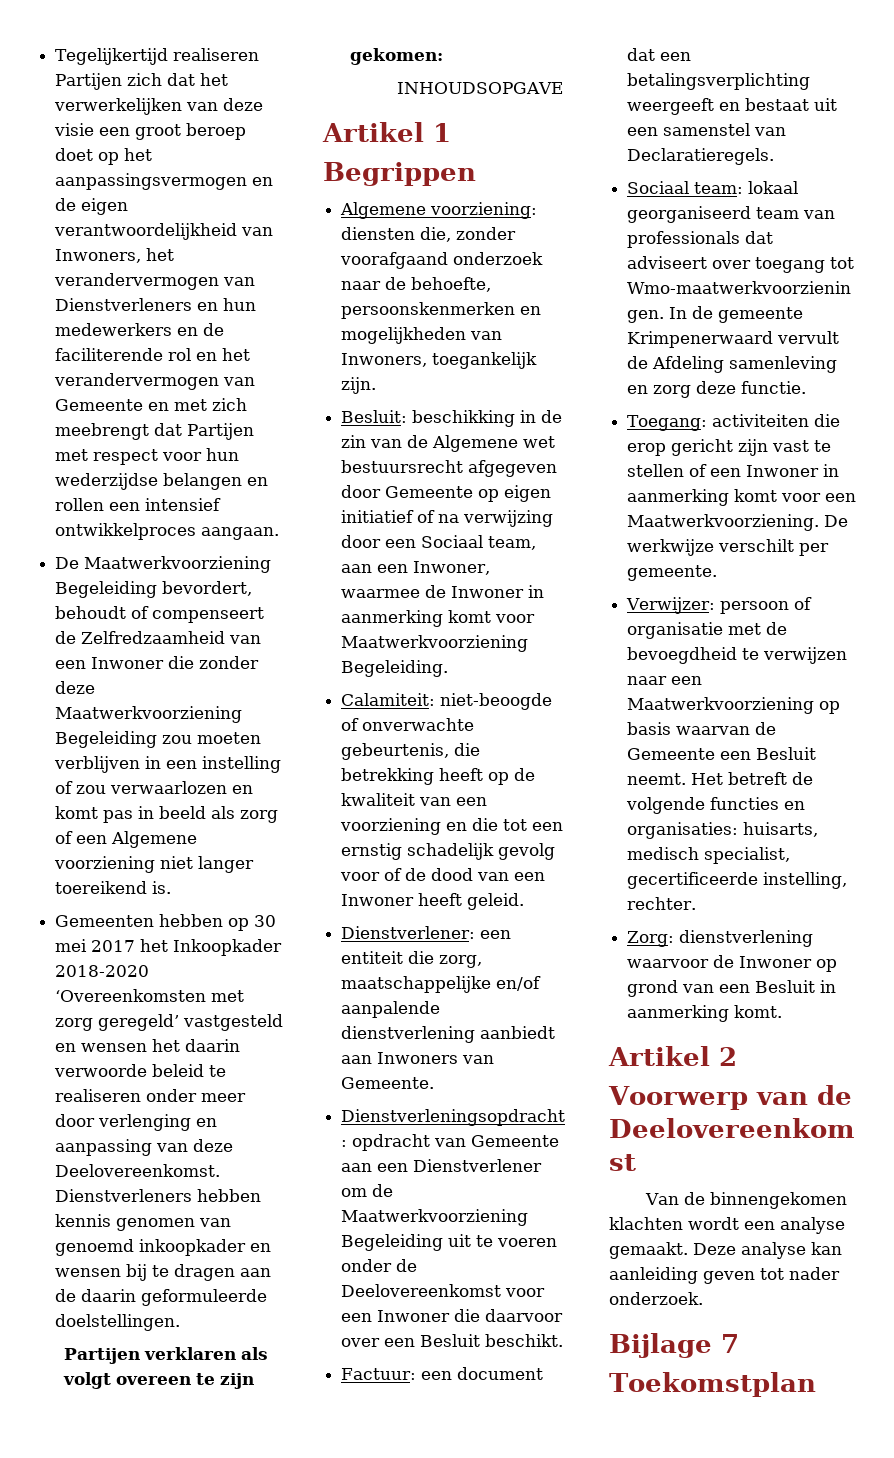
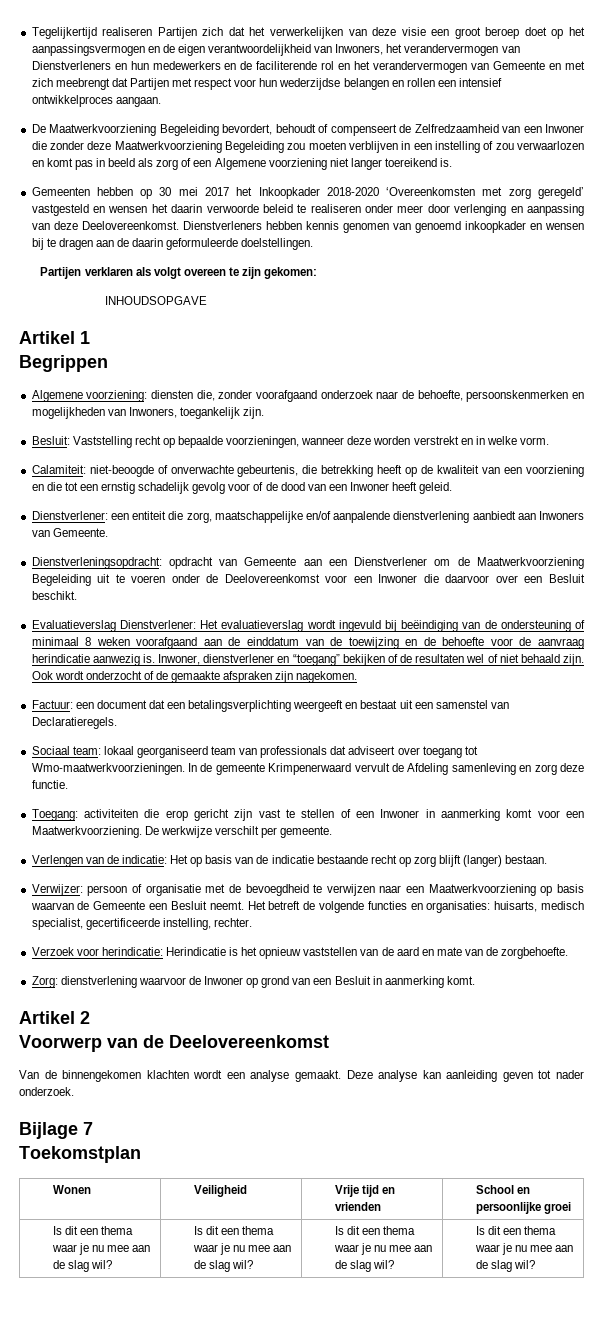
[412,410,563,427] [341,435,556,452] [341,460,558,477] [341,485,552,502] [341,510,554,527] [341,535,537,550] [341,561,491,575] [341,585,545,598] [341,610,536,627] [341,635,529,652] [341,660,449,677] beschikking in de zin van de Algemene wet bestuursrecht afgegeven door Gemeente op eigen initiatief of na verwijzing door een Sociaal team, aan een Inwoner, waarmee de Inwoner in aanmerking komt voor Maatwerkvoorziening Begeleiding. -> [72,436,550,448] Vaststelling recht op bepaalde voorzieningen, wanneer deze worden verstrekt en in welke vorm.
(564, 1340) none -> [31,620,586,632] [31,637,584,649] [31,654,584,666] [31,671,358,683] // Evaluatieverslag Dienstverlener: Het evaluatieverslag wordt ingevuld bij beëindiging van de ondersteuning of minimaal 8 weken voorafgaand aan de einddatum van de toewijzing en de behoefte voor de aanvraag herindicatie aanwezig is. Inwoner, dienstverlener en “toegang” bekijken of de resultaten wel of niet behaald zijn. Ook wordt onderzocht of de gemaakte afspraken zijn nagekomen.
(718, 573) none -> [31,855,548,867] // Verlengen van de indicatie: Het op basis van de indicatie bestaande recht op zorg blijft (langer) bestaan.
(697, 903) none -> [31,947,569,959] // Verzoek voor herindicatie: Herindicatie is het opnieuw vaststellen van de aard en mate van de zorgbehoefte.
(816, 1384) none -> [52,1185,91,1194] [193,1185,247,1197] [334,1185,396,1197] [334,1202,381,1211] [475,1185,530,1194] [475,1202,571,1214] [52,1226,134,1235] [51,1243,151,1255] [52,1260,113,1272] [193,1226,275,1235] [192,1243,292,1255] [193,1260,254,1272] [334,1226,416,1235] [333,1243,433,1255] [334,1260,395,1272] [475,1226,557,1235] [474,1243,574,1255] [475,1260,536,1272] // Wonen | Veiligheid | Vrije tijd en vrienden | School en persoonlijke groei // Is dit een thema waar je nu mee aan de slag wil? | Is dit een thema waar je nu mee aan de slag wil? | Is dit een thema waar je nu mee aan de slag wil? | Is dit een thema waar je nu mee aan de slag wil?

